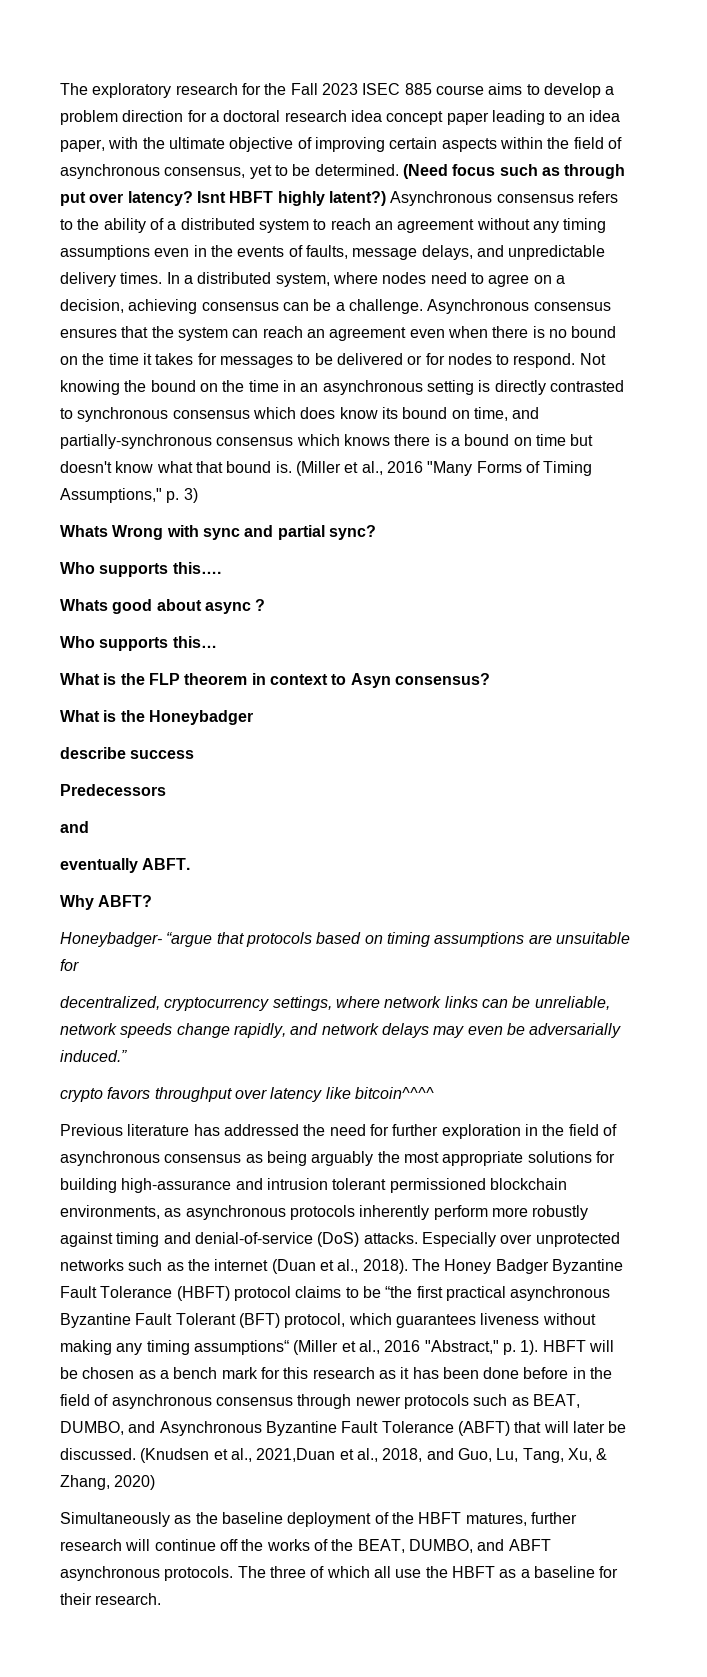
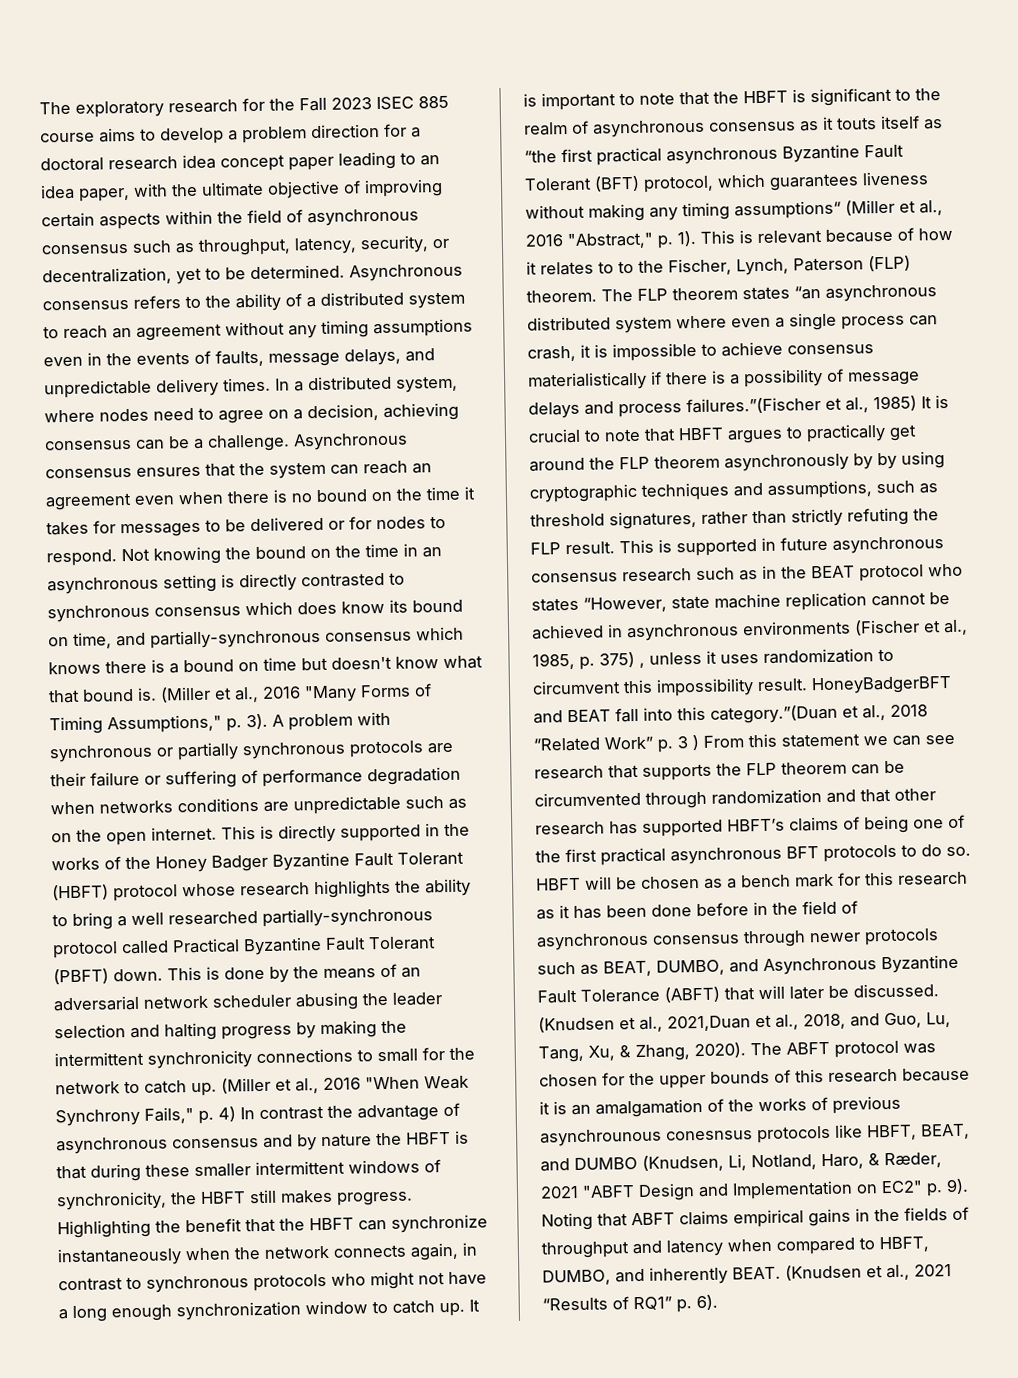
[164,164,626,179] [60,191,386,206] consensus, yet to be determined. (Need focus such as through put over latency? Isnt HBFT highly latent?) -> [41,235,449,256] [42,264,345,286] consensus such as throughput, latency, security, or decentralization, yet to be determined.
[183,488,198,503] [60,525,376,540] [60,562,221,577] [60,599,266,614] [60,636,217,651] [60,673,490,688] [60,710,253,725] [60,747,195,759] [60,784,166,796] [60,821,89,833] [60,858,191,873] [60,895,153,910] [60,932,630,947] [60,959,79,971] [60,996,610,1011] [60,1023,622,1038] [60,1050,127,1062] [60,1087,434,1102] [60,1124,617,1139] [60,1151,615,1166] [60,1178,567,1193] [60,1205,589,1220] [60,1232,620,1247] [60,1259,623,1274] [60,1286,381,1301] 3) // Whats Wrong with sync and partial sync? // Who supports this…. // Whats good about async ? // Who supports this… // What is the FLP theorem in context to Asyn consensus? // What is the Honeybadger // describe success // Predecessors // and // eventually ABFT. // Why ABFT? // Honeybadger- “argue that protocols based on timing assumptions are unsuitable for // decentralized, cryptocurrency settings, where network links can be unreliable, network speeds change rapidly, and network delays may even be adversarially induced.” // crypto favors throughput over latency like bitcoin^^^^ // Previous literature has addressed the need for further exploration in the field of asynchronous consensus as being arguably the most appropriate solutions for building high-assurance and intrusion tolerant permissioned blockchain environments, as asynchronous protocols inherently perform more robustly against timing and denial-of-service (DoS) attacks. Especially over unprotected networks such as the internet (Duan et al., 2018). The Honey Badger Byzantine Fault Tolerance (HBFT) protocol claims to be -> [246,711,391,731] [49,740,454,763] [50,766,461,789] [50,795,467,815] [51,823,470,846] [51,851,464,873] [52,878,471,902] [52,907,433,930] [52,936,436,959] [53,963,421,985] [53,992,443,1012] [54,1020,407,1041] [54,1047,475,1069] [55,1075,469,1097] [55,1102,460,1127] [56,1130,469,1155] [56,1159,441,1182] [56,1189,413,1211] [57,1214,488,1239] [57,1242,477,1267] [58,1271,487,1293] [58,1299,480,1323] [523,87,941,111] [524,115,943,138] 3). A problem with synchronous or partially synchronous protocols are their failure or suffering of performance degradation when networks conditions are unpredictable such as on the open internet. This is directly supported in the works of the Honey Badger Byzantine Fault Tolerant (HBFT) protocol whose research highlights the ability to bring a well researched partially-synchronous protocol called Practical Byzantine Fault Tolerant (PBFT) down. This is done by the means of an adversarial network scheduler abusing the leader selection and halting progress by making the intermittent synchronicity connections to small for the network to catch up. (Miller et al., 2016 "When Weak Synchrony Fails," p. 4) In contrast the advantage of asynchronous consensus and by nature the HBFT is that during these smaller intermittent windows of synchronicity, the HBFT still makes progress. Highlighting the benefit that the HBFT can synchronize instantaneously when the network connects again, in contrast to synchronous protocols who might not have a long enough synchronization window to catch up. It is important to note that the HBFT is significant to the realm of asynchronous consensus as it touts itself as
(539, 1347) none -> [700,227,953,244] [526,255,911,276] [526,284,937,303] [527,312,938,334] [527,341,874,362] [527,368,920,391] [528,394,949,419] [528,423,917,444] [529,451,945,472] [529,480,938,503] [530,507,939,530] [530,536,944,557] [531,563,963,583] [531,591,950,613] [531,619,968,642] [532,648,894,670] [532,675,952,697] [533,704,928,724] [533,733,955,753] [534,760,905,781] [534,788,936,809] [535,814,965,837] [535,844,971,866] This is relevant because of how it relates to to the Fischer, Lynch, Paterson (FLP) theorem. The FLP theorem states “an asynchronous distributed system where even a single process can crash, it is impossible to achieve consensus materialistically if there is a possibility of message delays and process failures.”(Fischer et al., 1985) It is crucial to note that HBFT argues to practically get around the FLP theorem asynchronously by by using cryptographic techniques and assumptions, such as threshold signatures, rather than strictly refuting the FLP result. This is supported in future asynchronous consensus research such as in the BEAT protocol who states “However, state machine replication cannot be achieved in asynchronous environments (Fischer et al., 1985, p. 375) , unless it uses randomization to circumvent this impossibility result. HoneyBadgerBFT and BEAT fall into this category.”(Duan et al., 2018 “Related Work” p. 3 ) From this statement we can see research that supports the FLP theorem can be circumvented through randomization and that other research has supported HBFT’s claims of being one of the first practical asynchronous BFT protocols to do so.
[114,1475,156,1490] [60,1512,577,1527] [60,1539,551,1553] [60,1566,619,1581] [60,1593,162,1605] 2020) // Simultaneously as the baseline deployment of the HBFT matures, further research will continue off the works of the BEAT, DUMBO, and ABFT asynchronous protocols. The three of which all use the HBFT as a baseline for their research. -> [694,1040,936,1059] [539,1067,970,1089] [539,1095,901,1118] [540,1123,970,1147] [540,1152,942,1172] [540,1178,969,1201] [541,1206,969,1231] [541,1236,929,1259] [542,1264,952,1286] [542,1294,718,1313] 2020). The ABFT protocol was chosen for the upper bounds of this research because it is an amalgamation of the works of previous asynchrounous conesnsus protocols like HBFT, BEAT, and DUMBO (Knudsen, Li, Notland, Haro, & Ræder, 2021 "ABFT Design and Implementation on EC2" p. 9). Noting that ABFT claims empirical gains in the fields of throughput and latency when compared to HBFT, DUMBO, and inherently BEAT. (Knudsen et al., 2021 “Results of RQ1” p. 6).

